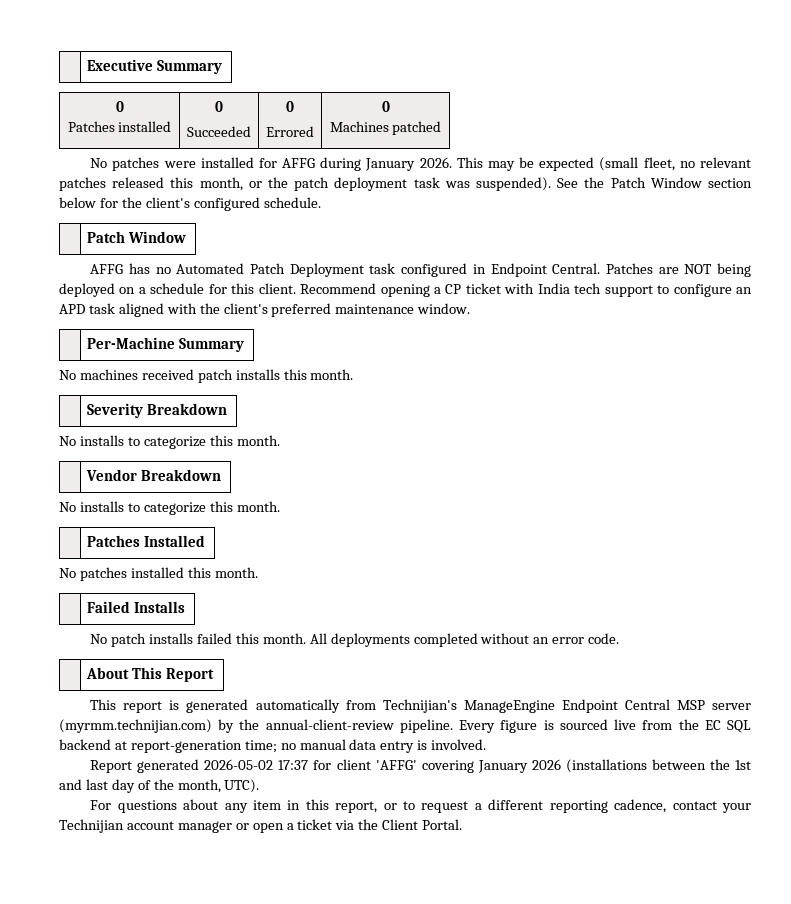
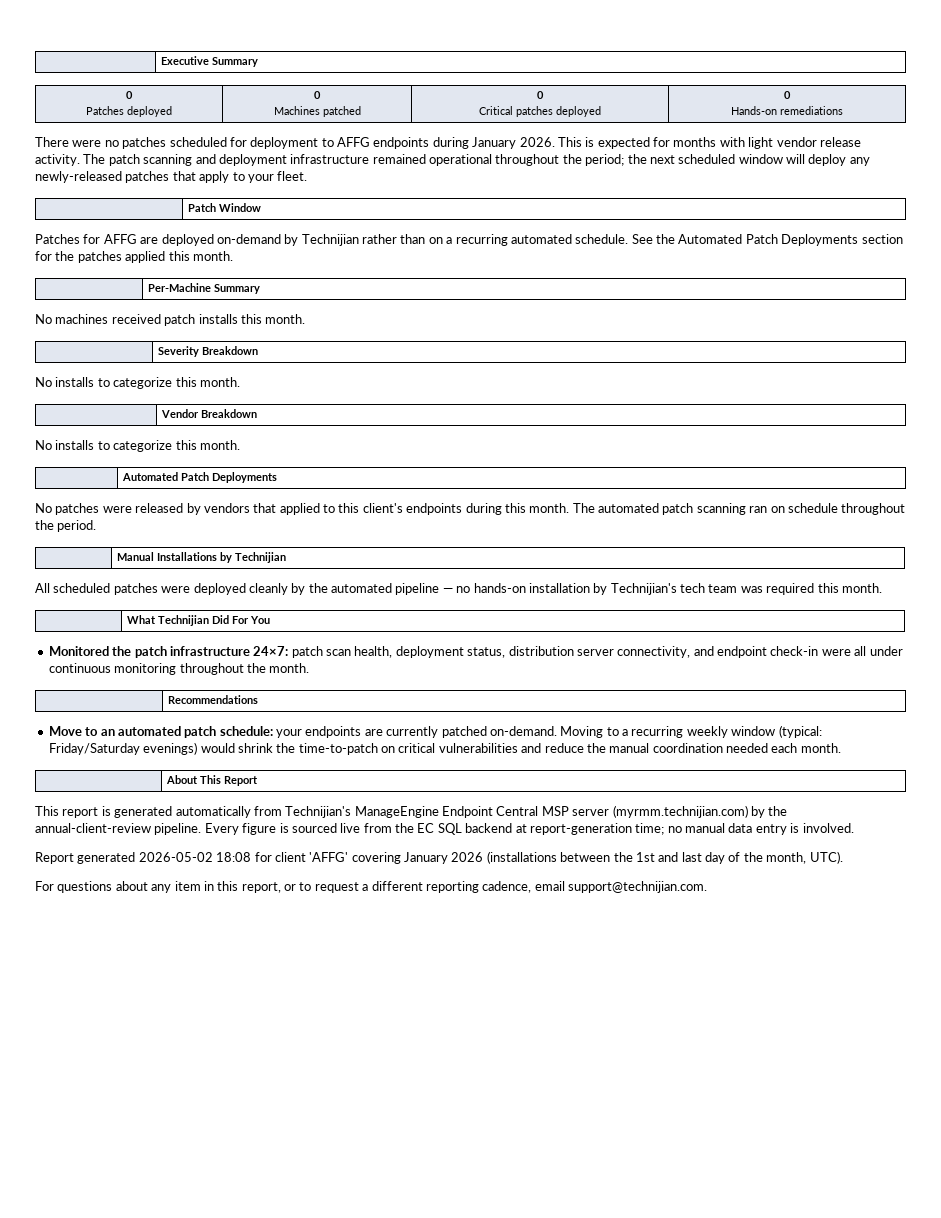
[118,121,172,132] [215,101,223,112] [187,126,251,137] [286,101,294,112] [266,126,314,137] [381,101,390,112] [329,121,442,135] [90,157,751,171] [59,177,752,191] [59,197,321,211] [87,231,186,243] [90,263,751,277] [59,283,753,297] [59,303,471,317] installed | 0 // Succeeded | 0 // Errored | 0 // Machines patched // No patches were installed for AFFG during January 2026. This may be expected (small fleet, no relevant patches released this month, or the patch deployment task was suspended). See the Patch Window section below for the client's configured schedule. // | Patch Window // AFFG has no Automated Patch Deployment task configured in Endpoint Central. Patches are NOT being deployed on a schedule for this client. Recommend opening a CP ticket with India tech support to configure an APD task aligned with the client's preferred maintenance window. -> [127,106,172,117] [314,91,321,99] [273,106,361,117] [537,91,544,99] [479,106,601,117] [784,91,791,99] [731,106,843,115] [35,137,861,149] [35,154,870,166] [35,171,308,183] [187,203,261,212] [35,234,903,246] [35,251,233,263] deployed | 0 // Machines patched | 0 // Critical patches deployed | 0 // Hands-on remediations // There were no patches scheduled for deployment to AFFG endpoints during January 2026. This is expected for months with light vendor release activity. The patch scanning and deployment infrastructure remained operational throughout the period; the next scheduled window will deploy any newly-released patches that apply to your fleet. // | Patch Window // Patches for AFFG are deployed on-demand by Technijian rather than on a recurring automated schedule. See the Automated Patch Deployments section for the patches applied this month.
[87,535,205,547] [59,567,258,581] [87,601,185,613] [90,633,620,647] Patches Installed // No patches installed this month. // | Failed Installs // No patch installs failed this month. All deployments completed without an error code. -> [121,472,277,483] [35,503,906,515] [35,520,97,532] [116,552,286,563] [35,583,882,595] [126,615,270,626] [48,646,903,658] [48,663,310,675] [167,695,258,704] [48,725,822,738] [48,742,841,755] Automated Patch Deployments // No patches were released by vendors that applied to this client's endpoints during this month. The automated patch scanning ran on schedule throughout the period. // | Manual Installations by Technijian // All scheduled patches were deployed cleanly by the automated pipeline — no hands-on installation by Technijian's tech team was required this month. // | What Technijian Did For You // Monitored the patch infrastructure 24×7: patch scan health, deployment status, distribution server connectivity, and endpoint check-in were all under continuous monitoring throughout the month. // | Recommendations // Move to an automated patch schedule: your endpoints are currently patched on-demand. Moving to a recurring weekly window (typical: Friday/Saturday evenings) would shrink the time-to-patch on critical vulnerabilities and reduce the manual coordination needed each month.
[278,760,309,770] 17:37 -> [216,852,252,862] 18:08
[672,801,751,813] [59,819,463,833] contact your Technijian account manager or open a ticket via the Client Portal. -> [534,881,707,893] email support@technijian.com.

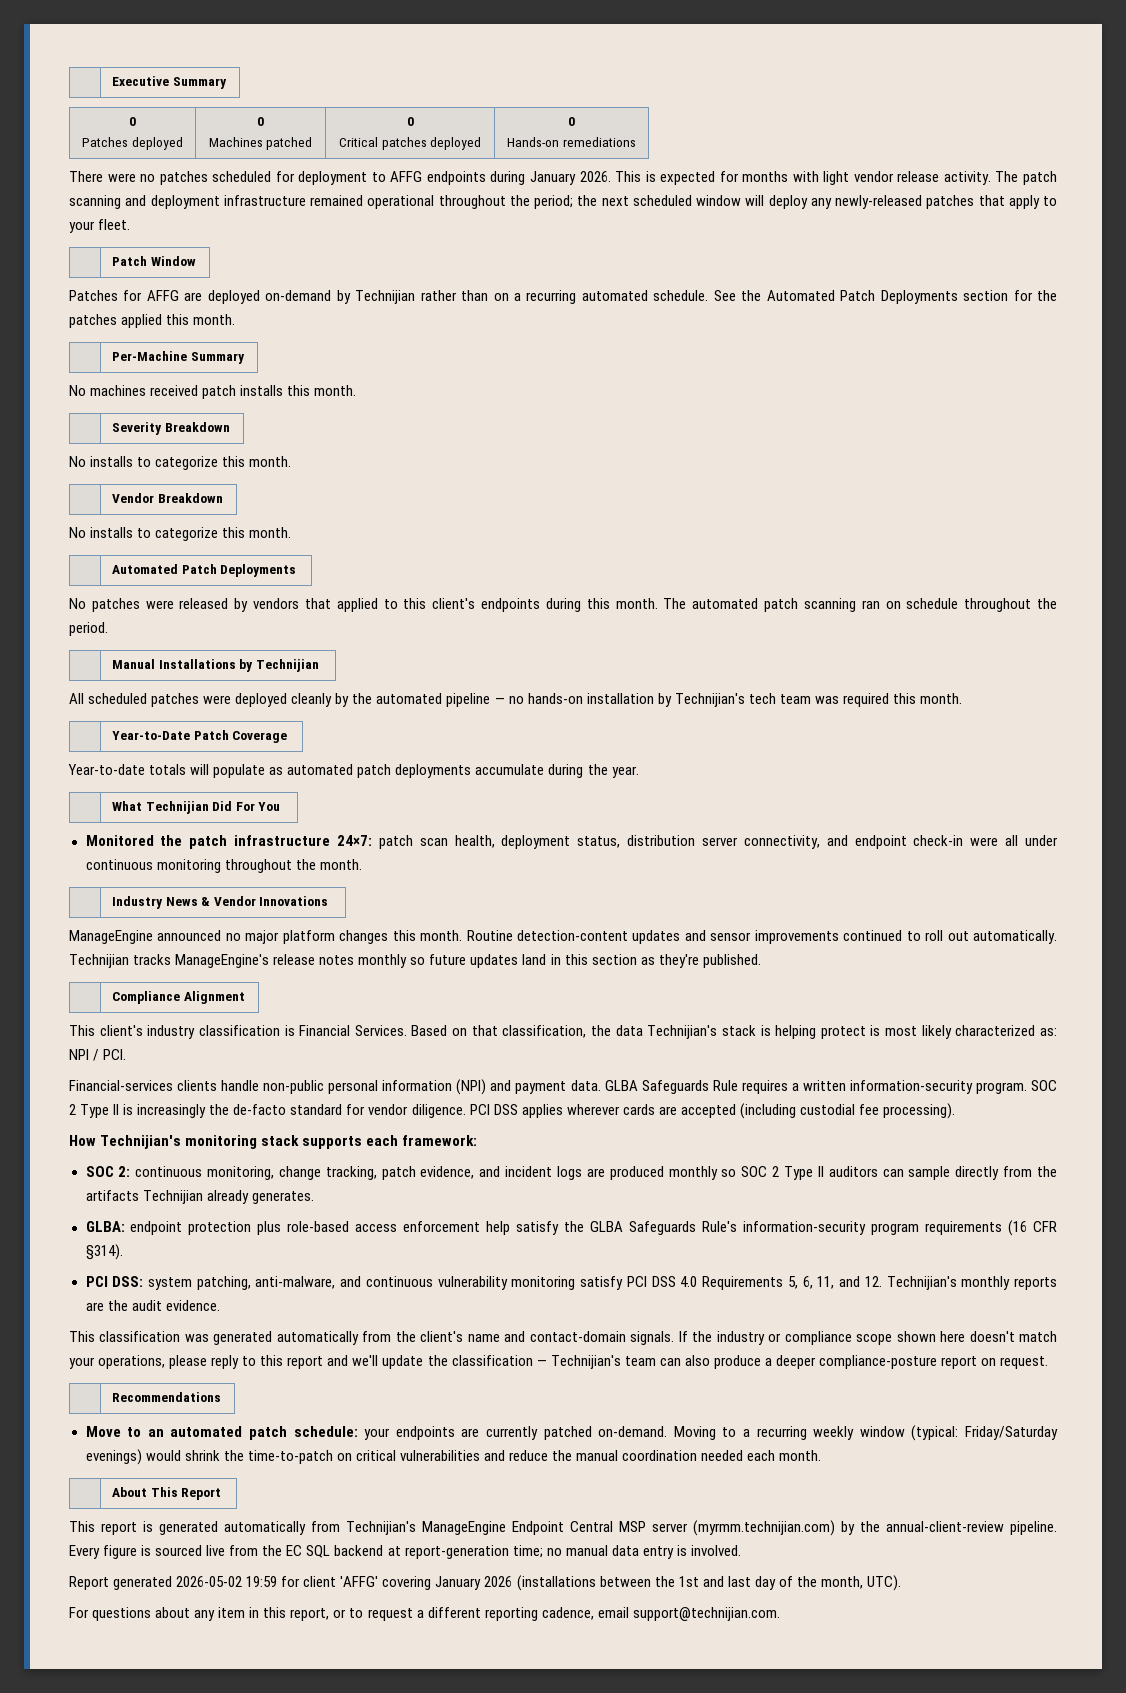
(882, 588) none -> [111,730,288,743] [68,764,639,778] // | Year-to-Date Patch Coverage // Year-to-date totals will populate as automated patch deployments accumulate during the year.
(310, 668) none -> [111,896,329,909] [69,930,1058,944] [69,954,761,968] [111,991,245,1004] [69,1025,1057,1039] [69,1049,127,1061] [69,1079,1057,1095] [69,1103,956,1119] [69,1135,478,1149] [85,1166,1057,1180] [85,1190,314,1204] [85,1220,1058,1236] [85,1244,123,1260] [85,1276,1057,1290] [85,1300,220,1311] [69,1331,1057,1345] [69,1355,1049,1369] // | Industry News & Vendor Innovations // ManageEngine announced no major platform changes this month. Routine detection-content updates and sensor improvements continued to roll out automatically. Technijian tracks ManageEngine's release notes monthly so future updates land in this section as they're published. // | Compliance Alignment // This client's industry classification is Financial Services. Based on that classification, the data Technijian's stack is helping protect is most likely characterized as: NPI / PCI. // Financial-services clients handle non-public personal information (NPI) and payment data. GLBA Safeguards Rule requires a written information-security program. SOC 2 Type II is increasingly the de-facto standard for vendor diligence. PCI DSS applies wherever cards are accepted (including custodial fee processing). // How Technijian's monitoring stack supports each framework: // SOC 2: continuous monitoring, change tracking, patch evidence, and incident logs are produced monthly so SOC 2 Type II auditors can sample directly from the artifacts Technijian already generates. // GLBA: endpoint protection plus role-based access enforcement help satisfy the GLBA Safeguards Rule's information-security program requirements (16 CFR §314). // PCI DSS: system patching, anti-malware, and continuous vulnerability monitoring satisfy PCI DSS 4.0 Requirements 5, 6, 11, and 12. Technijian's monthly reports are the audit evidence. // This classification was generated automatically from the client's name and contact-domain signals. If the industry or compliance scope shown here doesn't match your operations, please reply to this report and we'll update the classification — Technijian's team can also produce a deeper compliance-posture report on request.
[216,852,252,862] 18:08 -> [246,1576,278,1587] 19:59

